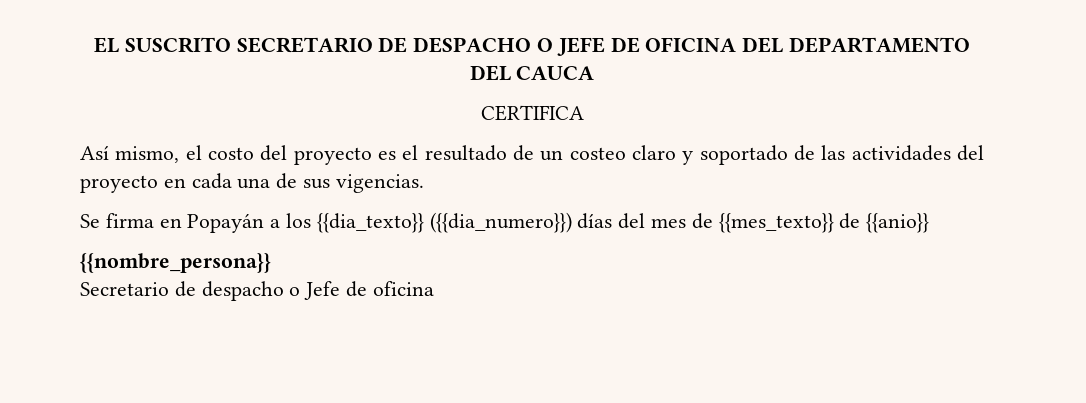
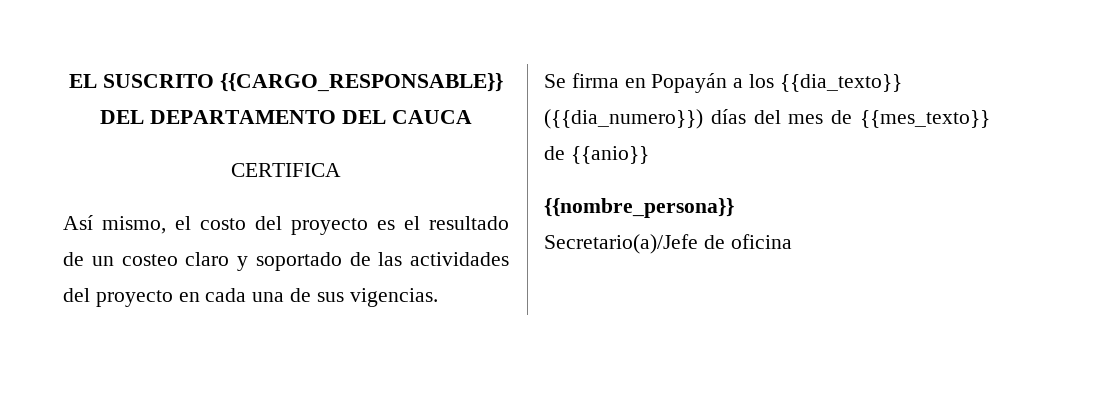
[236,37,737,56] SECRETARIO DE DESPACHO O JEFE DE OFICINA -> [219,73,503,92] {{CARGO_RESPONSABLE}}
[80,281,341,301] Secretario de despacho o Jefe -> [544,234,698,254] Secretario(a)/Jefe

